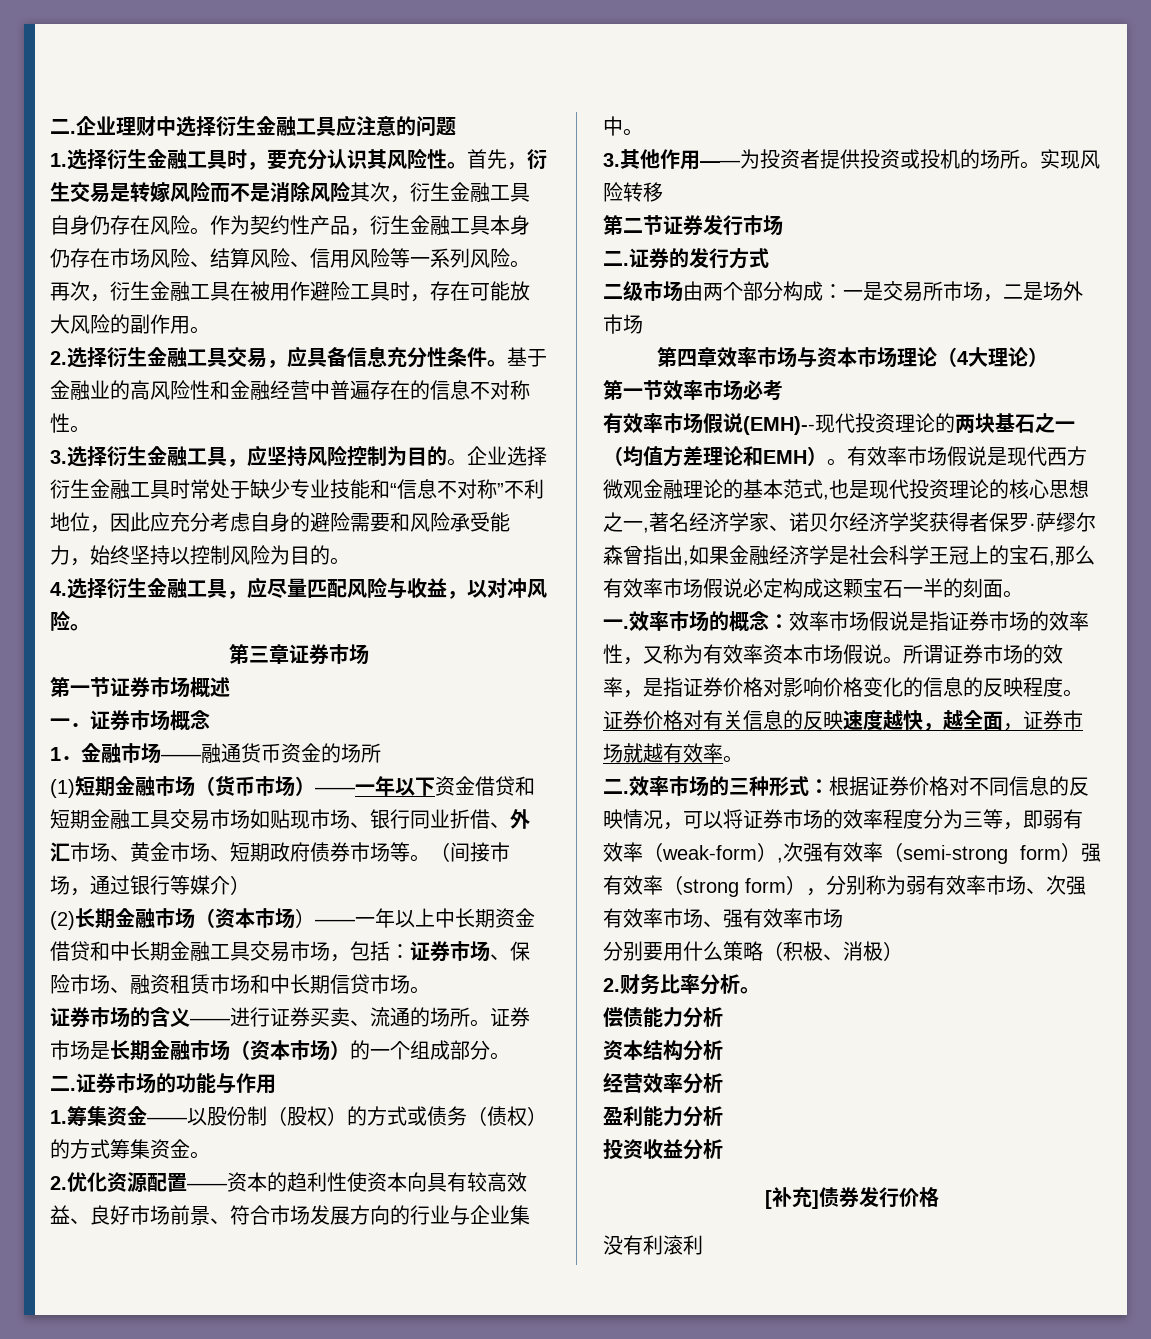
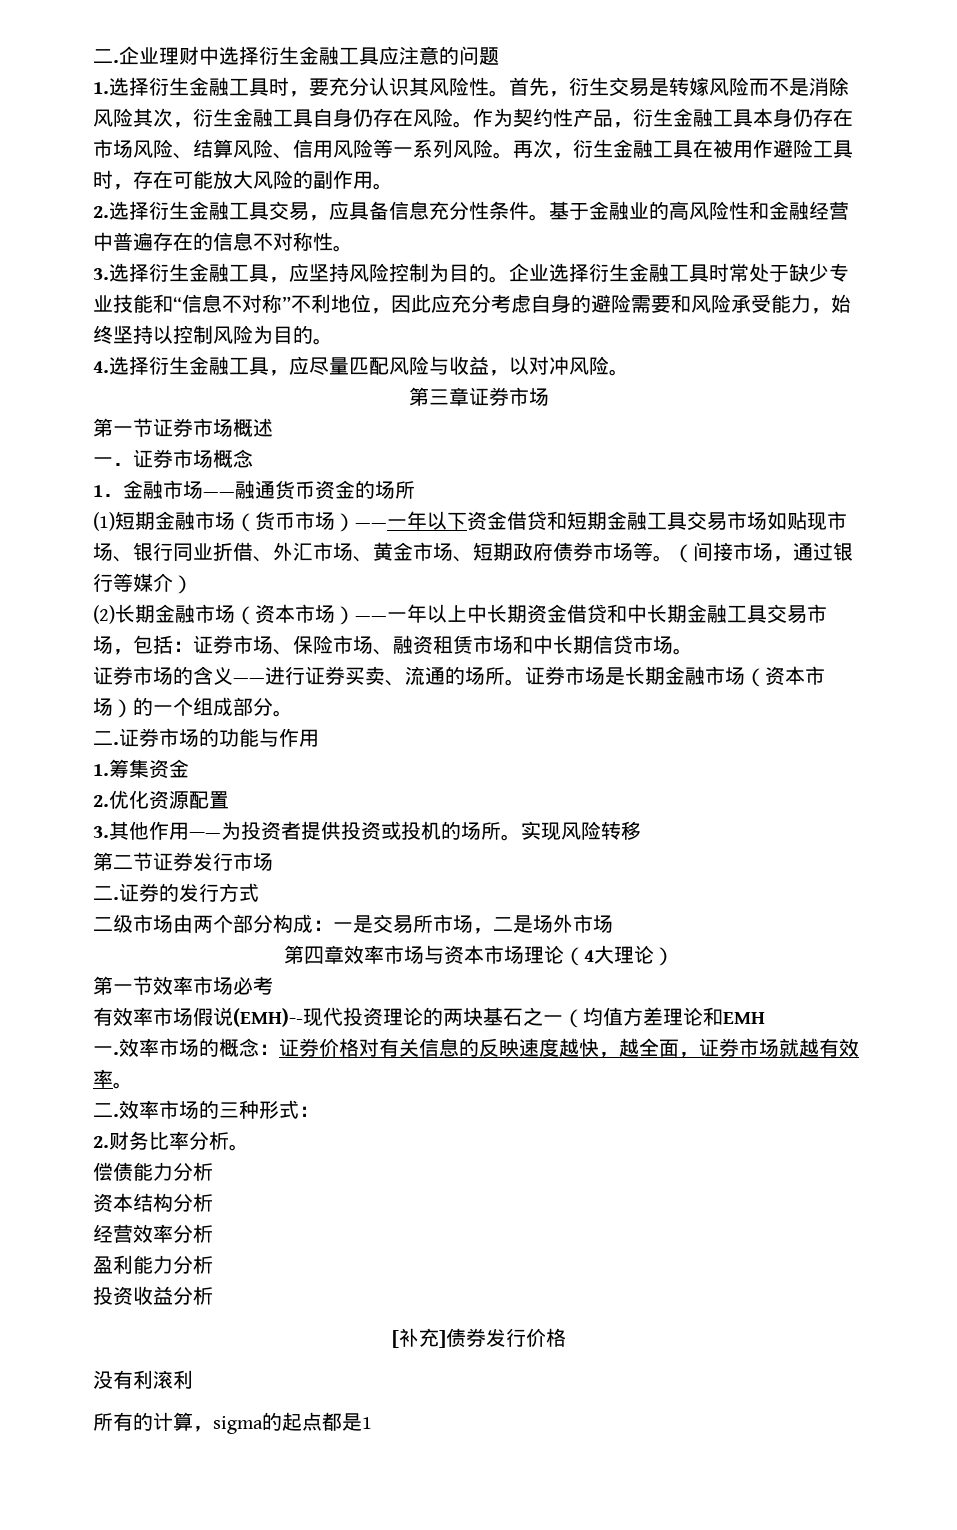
[147,1106,547,1126] [50,1139,210,1159] [50,1172,527,1193] [50,1205,530,1225] [603,116,643,136] ——以股份制（股权）的方式或债务（债权）的方式筹集资金。 // 2.优化资源配置——资本的趋利性使资本向具有较高效益、良好市场前景、符合市场发展方向的行业与企业集中。 -> [93,790,229,810] // 2.优化资源配置
[807,446,1087,466] [603,479,1089,500] [603,512,1096,533] [603,545,1095,566] [603,578,1023,598] ）。有效率市场假说是现代西方微观金融理论的基本范式,也是现代投资理论的核心思想之一,著名经济学家、诺贝尔经济学奖获得者保罗·萨缪尔森曾指出,如果金融经济学是社会科学王冠上的宝石,那么有效率市场假说必定构成这颗宝石一半的刻面。 -> (765, 1018) none
[789,611,1089,631] [603,644,1063,665] [603,677,1083,698] 效率市场假说是指证券市场的效率性，又称为有效率资本市场假说。所谓证券市场的效率，是指证券价格对影响价格变化的信息的反映程度。 -> (279, 1049) none
[829,776,1089,796] [603,809,1083,830] [603,842,1101,864] [603,875,1086,897] [603,908,843,928] [603,941,903,961] 根据证券价格对不同信息的反映情况，可以将证券市场的效率程度分为三等，即弱有效率（weak-form）,次强有效率（semi-strong form）强有效率（strong form），分别称为弱有效率市场、次强有效率市场、强有效率市场 // 分别要用什么策略（积极、消极） -> (319, 1111) none
(703, 1245) none -> [93,1412,372,1434] // 所有的计算，sigma的起点都是1

